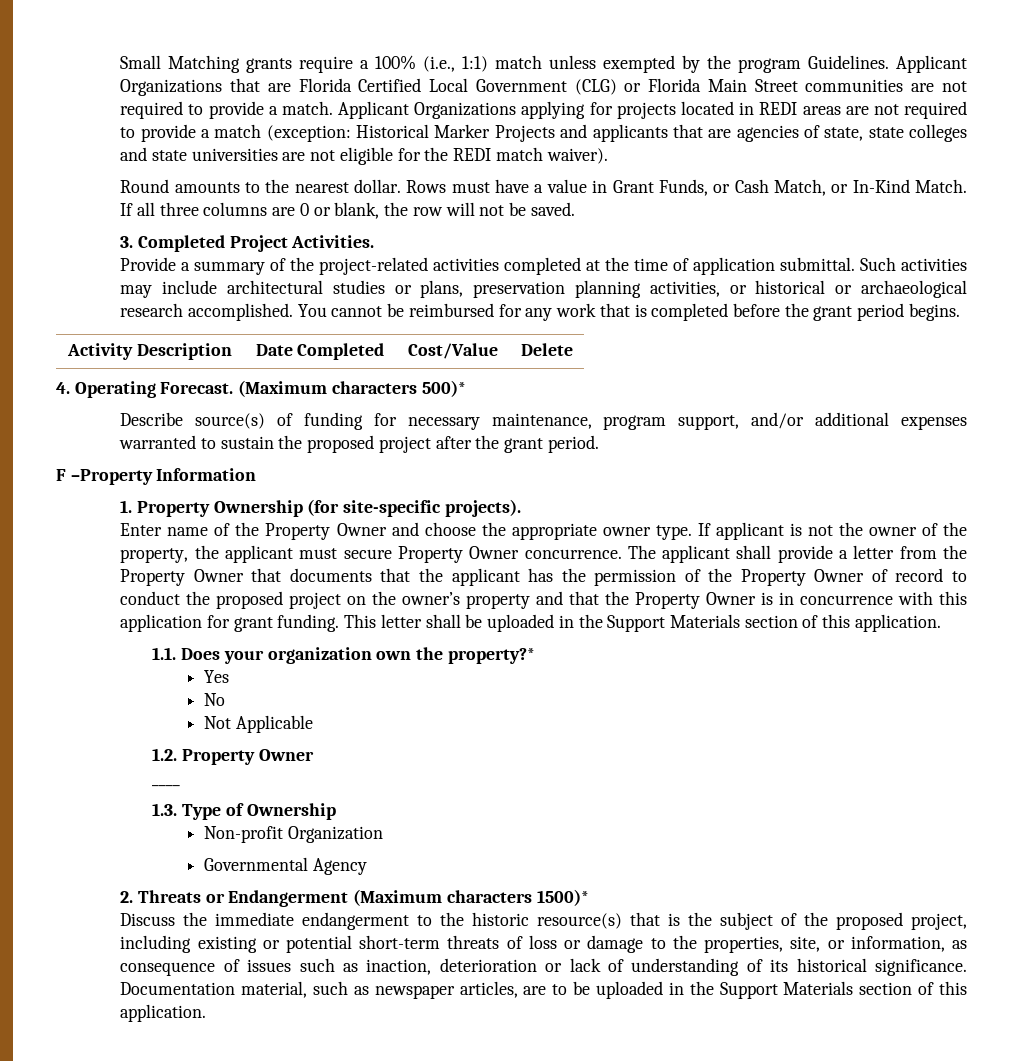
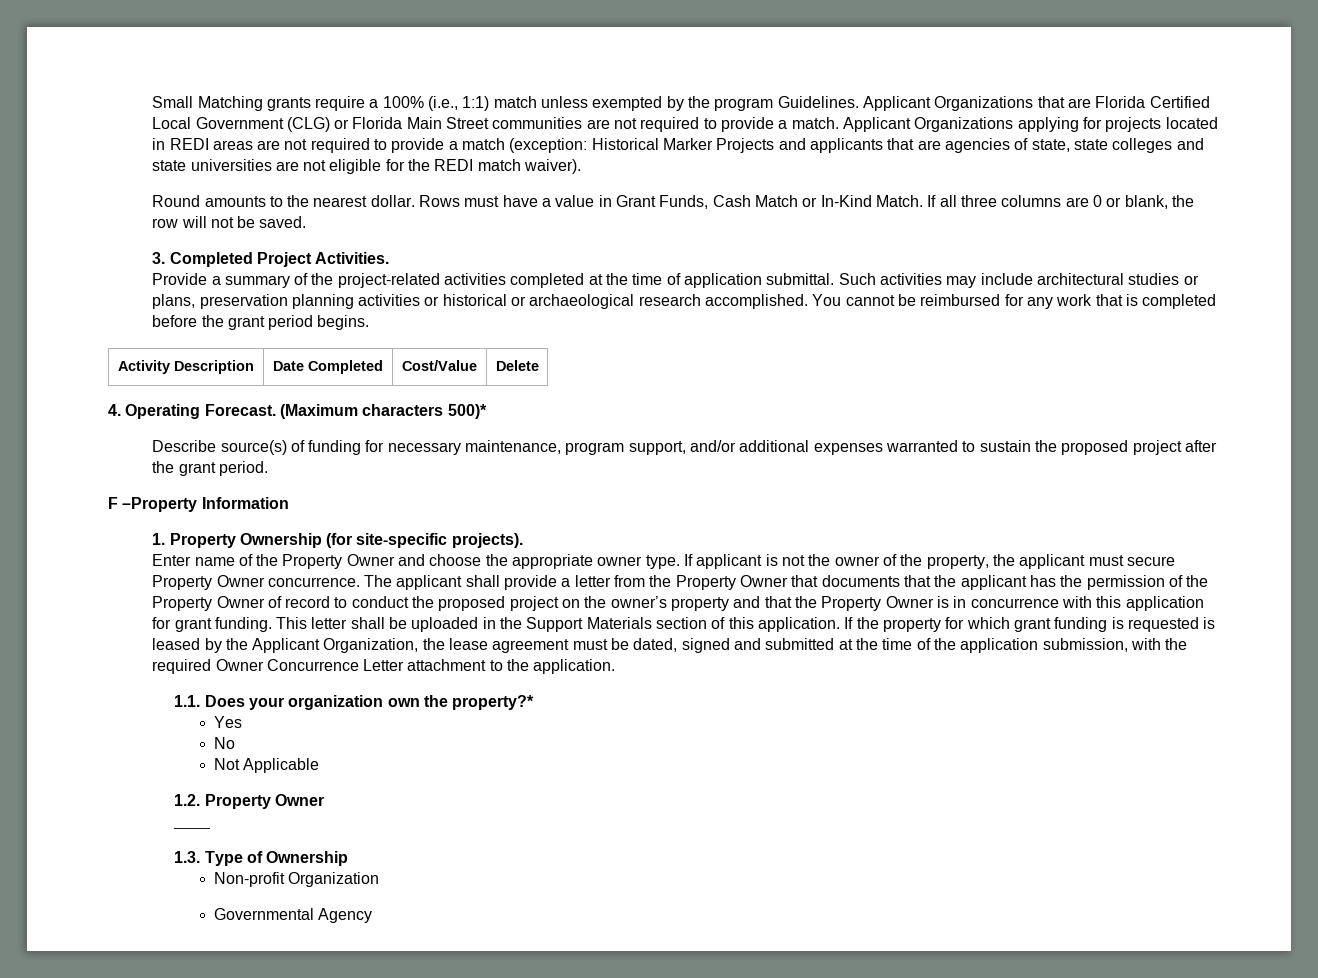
[713,179,826,196] or Cash Match, -> [712,195,799,207] Cash Match
[649,281,720,297] activities, -> [358,294,421,306] activities
(941, 623) none -> [844,617,1216,632] [152,638,1188,653] [152,659,616,674] If the property for which grant funding is requested is leased by the Applicant Organization, the lease agreement must be dated, signed and submitted at the time of the application submission, with the required Owner Concurrence Letter attachment to the application.
[120,889,589,907] [120,912,967,930] [120,935,967,953] [120,958,967,976] [120,981,967,999] [120,1004,207,1022] // 2. Threats or Endangerment (Maximum characters 1500)* // Discuss the immediate endangerment to the historic resource(s) that is the subject of the proposed project, including existing or potential short-term threats of loss or damage to the properties, site, or information, as consequence of issues such as inaction, deterioration or lack of understanding of its historical significance. Documentation material, such as newspaper articles, are to be uploaded in the Support Materials section of this application. -> (373, 915) none

